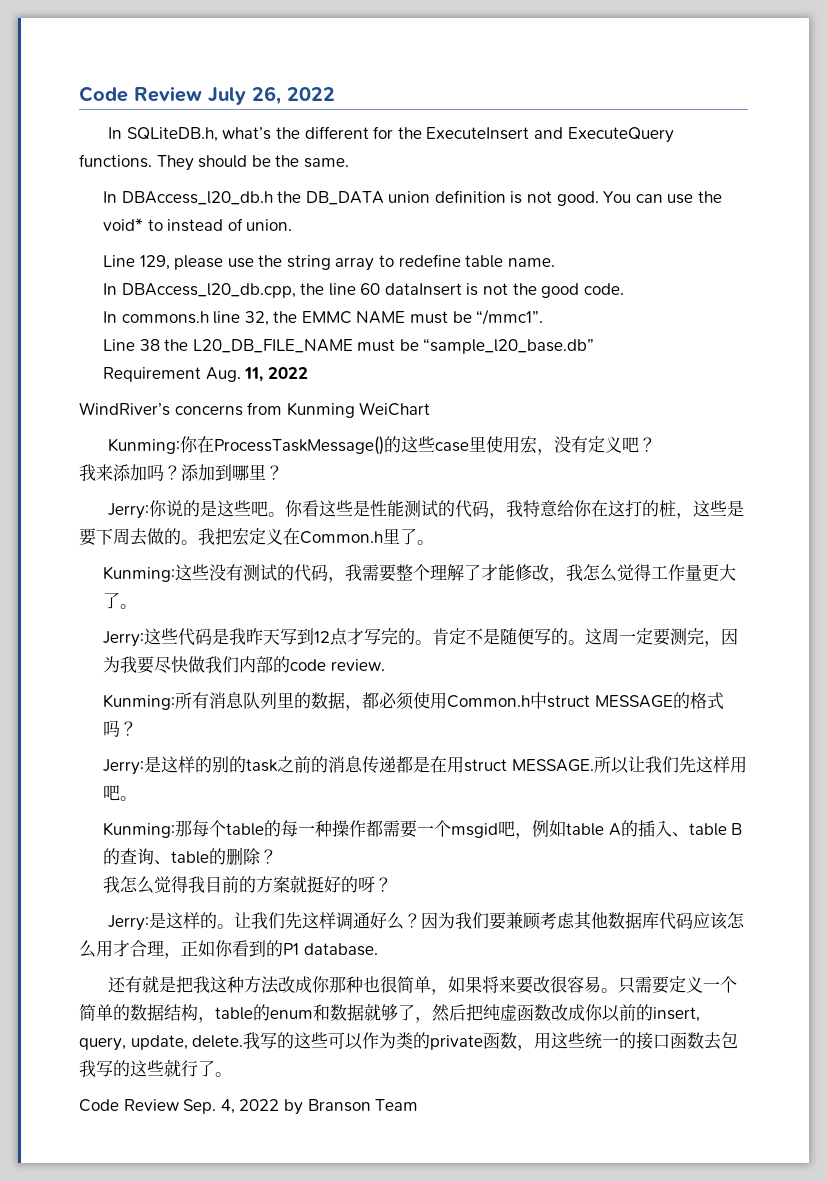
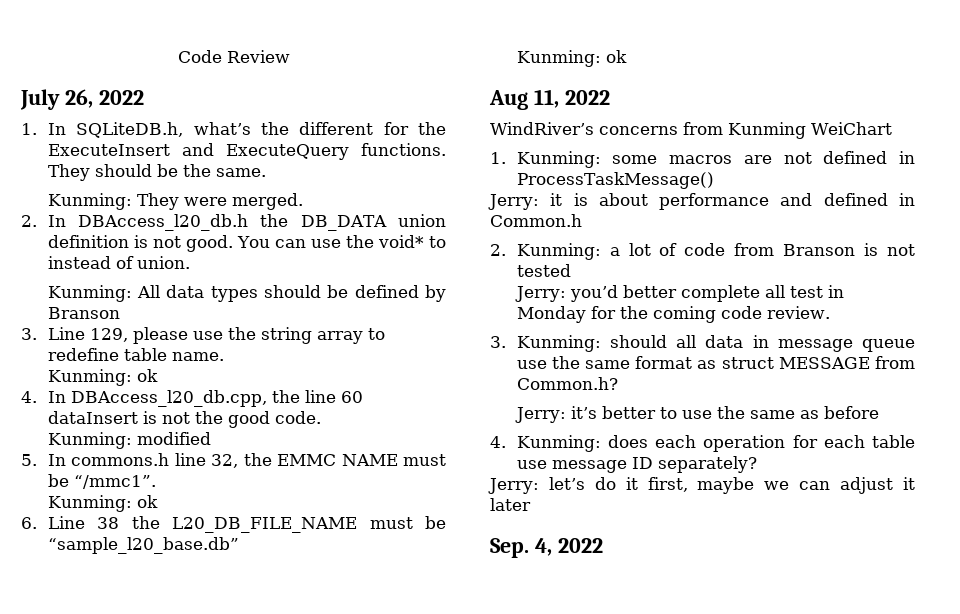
[79,86,202,102] Code Review -> [177,50,290,63] Code Review //
(335, 94) none -> [21,123,37,135] 1.
(349, 163) none -> [47,193,303,210] [21,215,37,227] Kunming: They were merged. // 2.
(293, 225) none -> [47,285,446,302] [47,307,120,319] [21,328,37,340] Kunming: All data types should be defined by Branson // 3.
(555, 262) none -> [47,369,158,386] [21,391,37,403] Kunming: ok // 4.
(624, 289) none -> [47,432,211,449] [21,454,37,466] Kunming: modified // 5.
(544, 317) none -> [47,495,158,512] [21,517,37,529] Kunming: ok // 6.
[102,367,241,382] Requirement Aug. -> [516,50,627,67] [489,90,528,110] Kunming: ok // Aug
[108,436,657,455] [79,464,283,481] [108,500,745,519] [79,528,434,546] [102,564,736,583] [102,592,137,609] [102,628,738,647] [102,656,385,674] [102,692,724,711] [102,720,137,737] [102,756,747,775] [102,785,137,801] [102,820,743,839] [102,847,277,865] [102,875,392,894] [108,911,746,931] [79,940,378,959] [108,975,738,995] [79,1003,700,1023] [79,1032,739,1051] [79,1059,232,1077] [79,1099,419,1115] Kunming:你在ProcessTaskMessage()的这些case里使用宏，没有定义吧？ // 我来添加吗？添加到哪里？ // Jerry:你说的是这些吧。你看这些是性能测试的代码，我特意给你在这打的桩，这些是要下周去做的。我把宏定义在Common.h里了。 // Kunming:这些没有测试的代码，我需要整个理解了才能修改，我怎么觉得工作量更大了。 // Jerry:这些代码是我昨天写到12点才写完的。肯定不是随便写的。这周一定要测完，因为我要尽快做我们内部的code review. // Kunming:所有消息队列里的数据，都必须使用Common.h中struct MESSAGE的格式吗？ // Jerry:是这样的别的task之前的消息传递都是在用struct MESSAGE.所以让我们先这样用吧。 // Kunming:那每个table的每一种操作都需要一个msgid吧，例如table A的插入、table B的查询、table的删除？ // 我怎么觉得我目前的方案就挺好的呀？ // Jerry:是这样的。让我们先这样调通好么？因为我们要兼顾考虑其他数据库代码应该怎么用才合理，正如你看到的P1 database. // 还有就是把我这种方法改成你那种也很简单，如果将来要改很容易。只需要定义一个简单的数据结构，table的enum和数据就够了，然后把纯虚函数改成你以前的insert, query, update, delete.我写的这些可以作为类的private函数，用这些统一的接口函数去包我写的这些就行了。 // Code Review Sep. 4, 2022 by Branson Team -> [490,151,915,168] [516,172,714,189] [488,193,915,210] [490,214,582,227] [490,243,915,260] [516,264,571,277] [514,285,844,302] [516,306,830,323] [490,335,915,352] [516,356,915,369] [516,377,618,390] [514,406,879,423] [490,435,915,452] [516,456,757,473] [488,477,916,494] [490,498,531,511] [490,538,603,558] 1. Kunming: some macros are not defined in ProcessTaskMessage() // Jerry: it is about performance and defined in Common.h // 2. Kunming: a lot of code from Branson is not tested // Jerry: you’d better complete all test in Monday for the coming code review. // 3. Kunming: should all data in message queue use the same format as struct MESSAGE from Common.h? // Jerry: it’s better to use the same as before // 4. Kunming: does each operation for each table use message ID separately? // Jerry: let’s do it first, maybe we can adjust it later // Sep. 4, 2022

